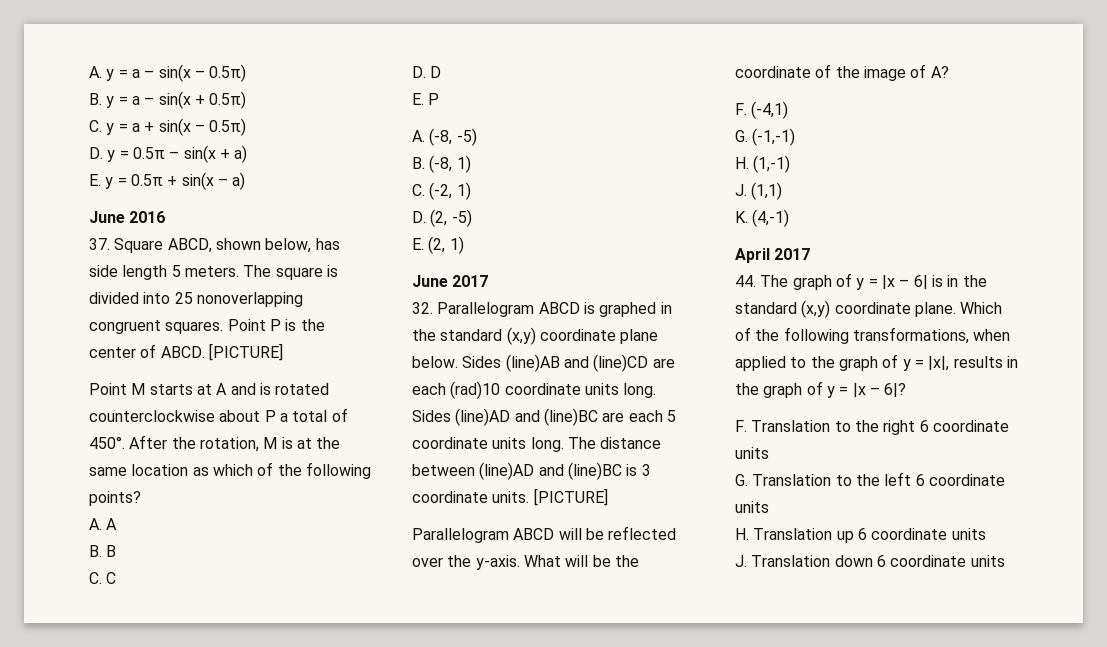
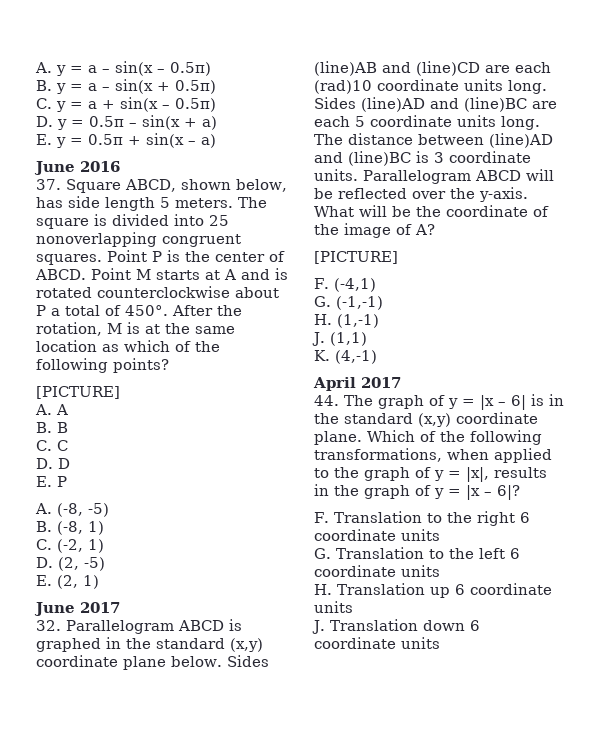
[208,343,283,361] [PICTURE] // -> (86, 274) none
(141, 498) none -> [36,386,120,399] // [PICTURE]
[533,488,608,506] [PICTURE] // -> (358, 175) none
(949, 72) none -> [314,251,398,264] // [PICTURE]

